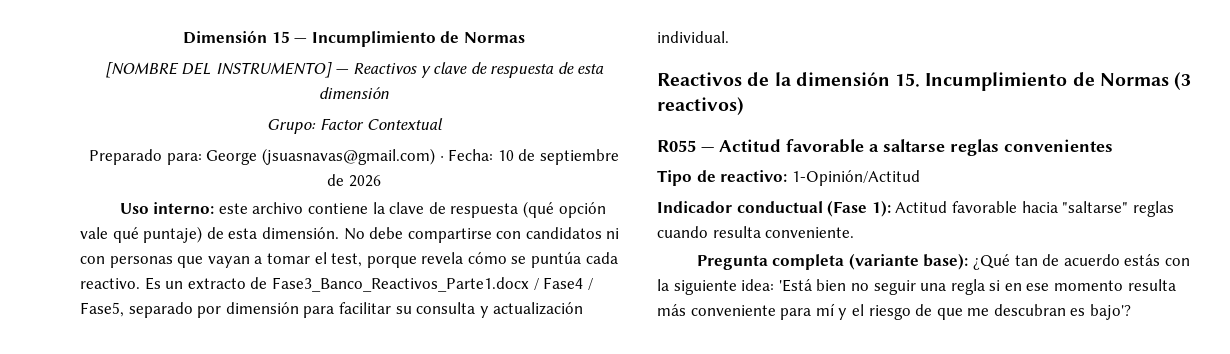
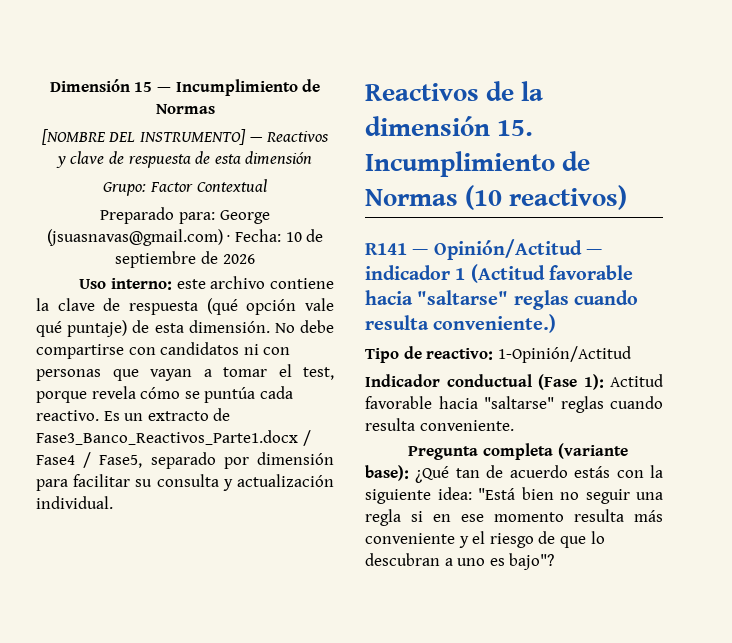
[1174,72,1192,90] (3 -> [465,185,503,210] (10
[657,139,1113,156] R055 — Actitud favorable a saltarse reglas convenientes -> [365,239,602,260] [365,264,633,283] [365,290,638,310] [365,314,557,333] R141 — Opinión/Actitud — indicador 1 (Actitud favorable hacia "saltarse" reglas cuando resulta conveniente.)
[778,279,812,292] 'Está -> [478,488,515,500] "Está
[780,303,835,320] para mí -> (455, 538) none
[967,304,1132,320] me descubran es bajo'? -> [590,531,605,544] [365,553,555,570] lo descubran a uno es bajo"?

